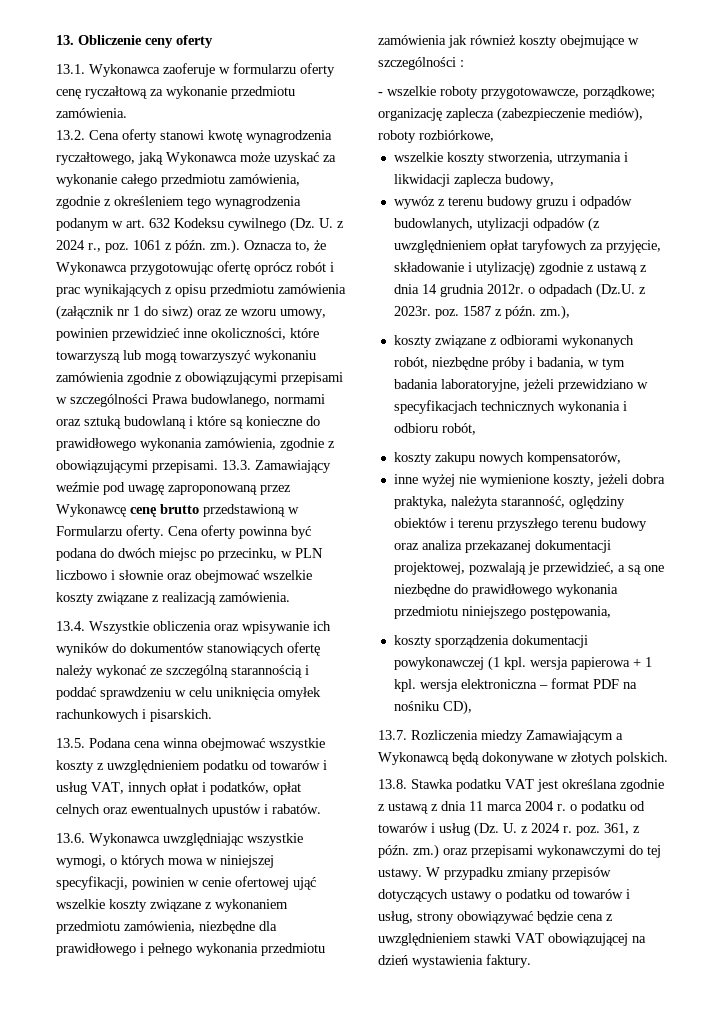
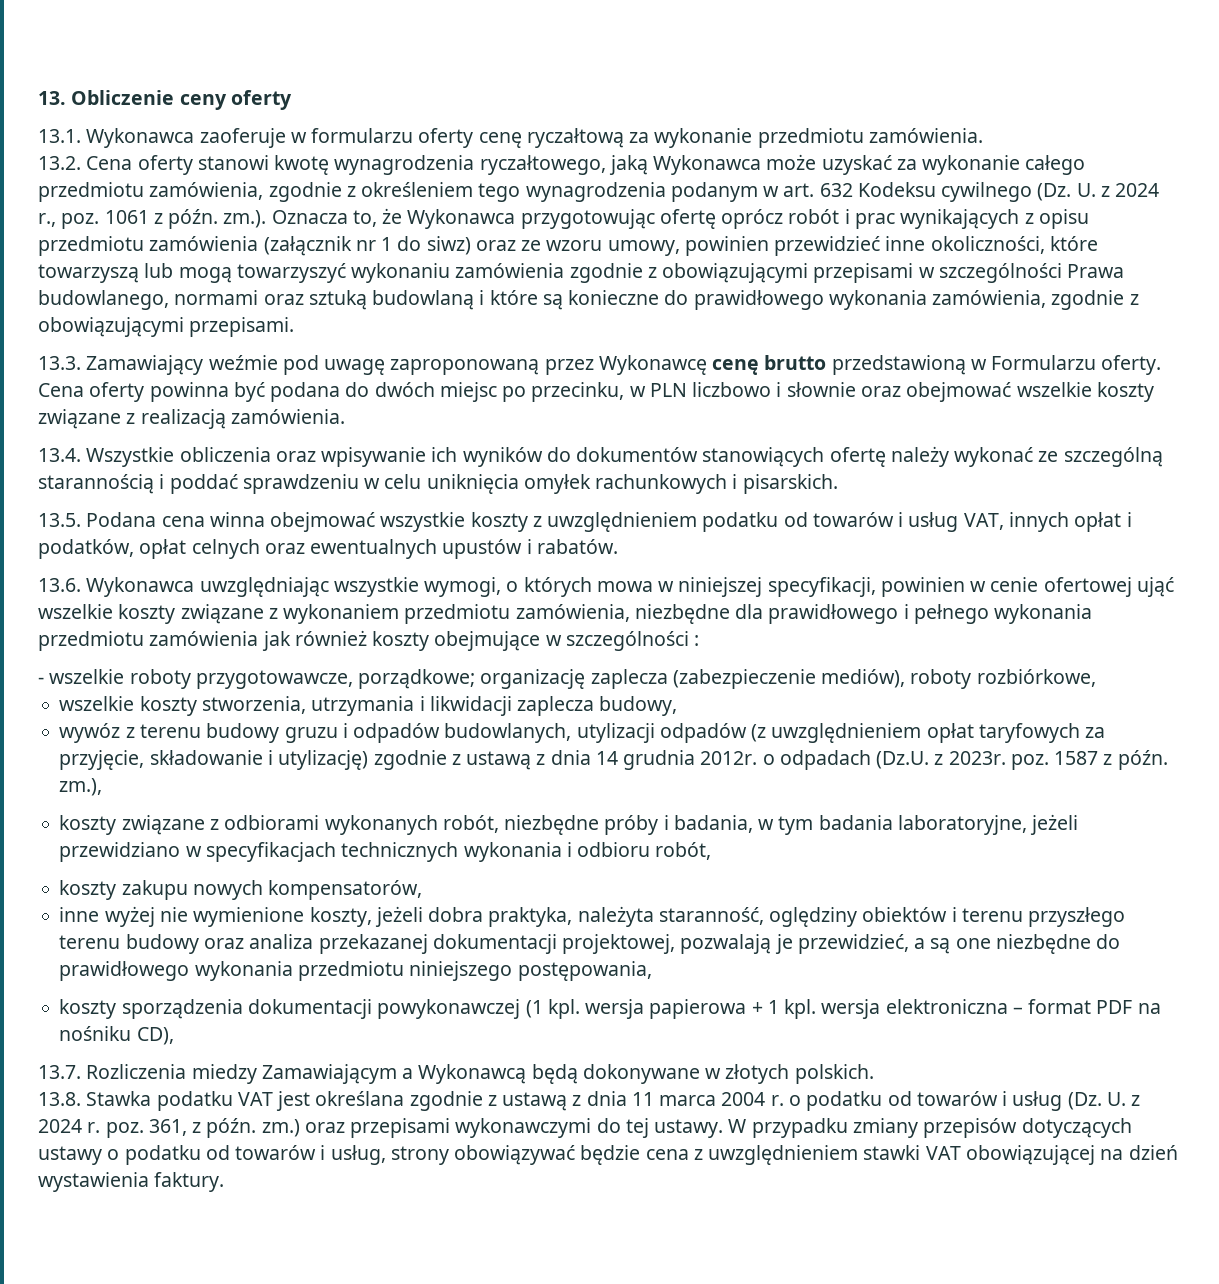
(218, 466) none -> (295, 327) //

